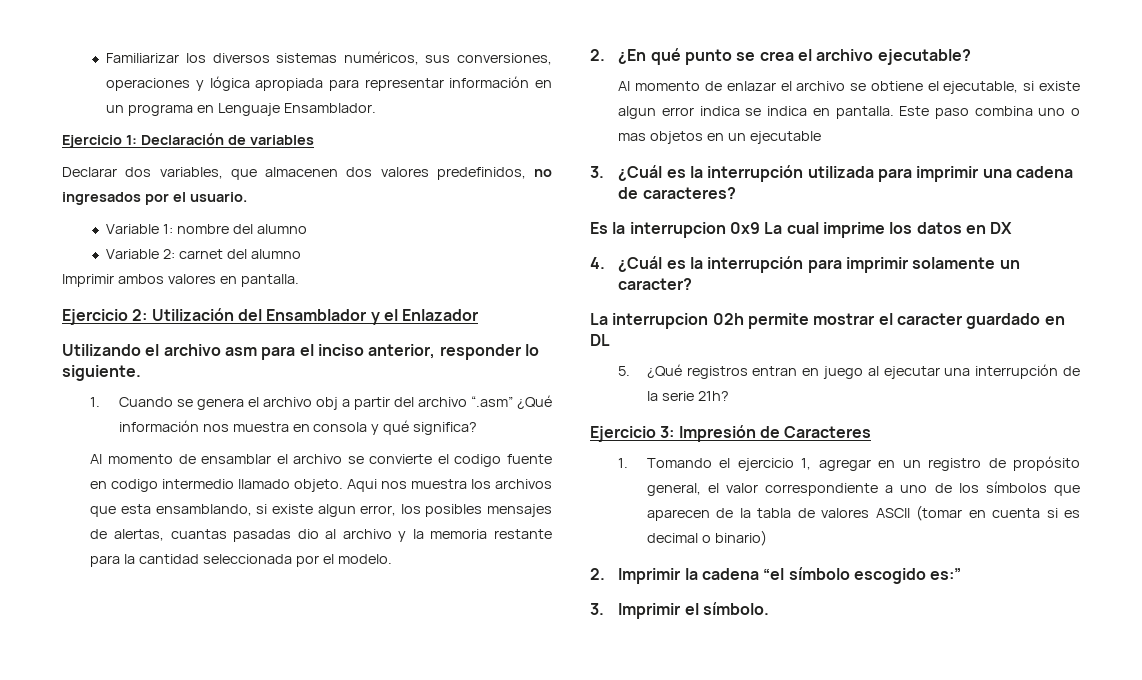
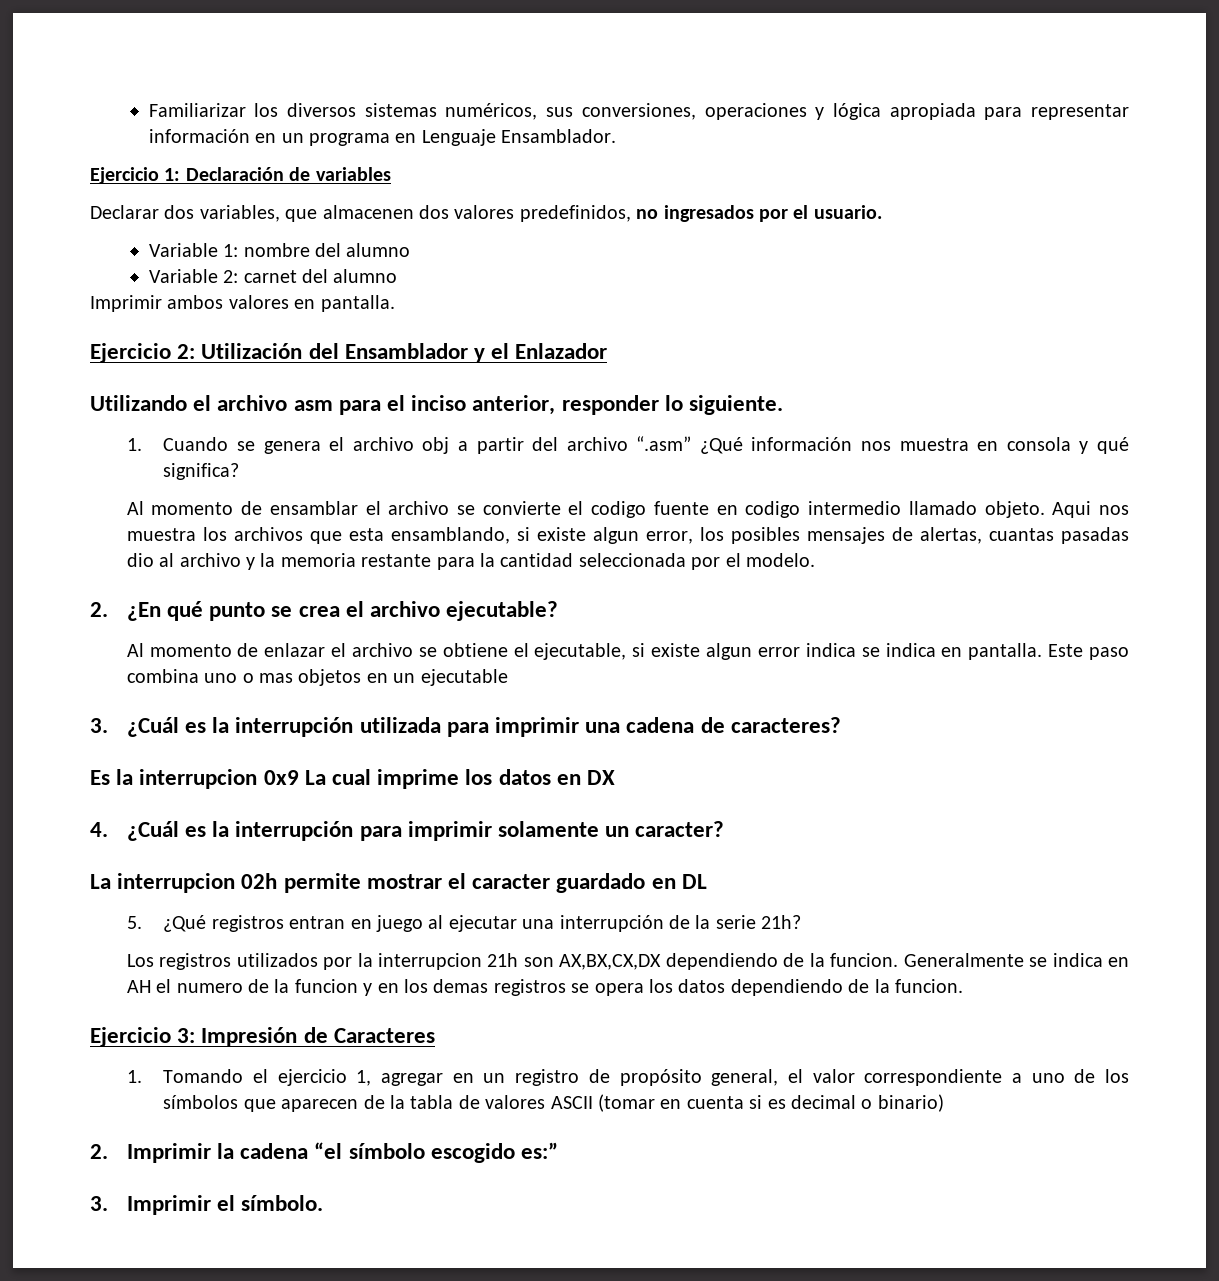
(729, 396) none -> [126,953,1130,970] [126,979,963,996] // Los registros utilizados por la interrupcion 21h son AX,BX,CX,DX dependiendo de la funcion. Generalmente se indica en AH el numero de la funcion y en los demas registros se opera los datos dependiendo de la funcion.

